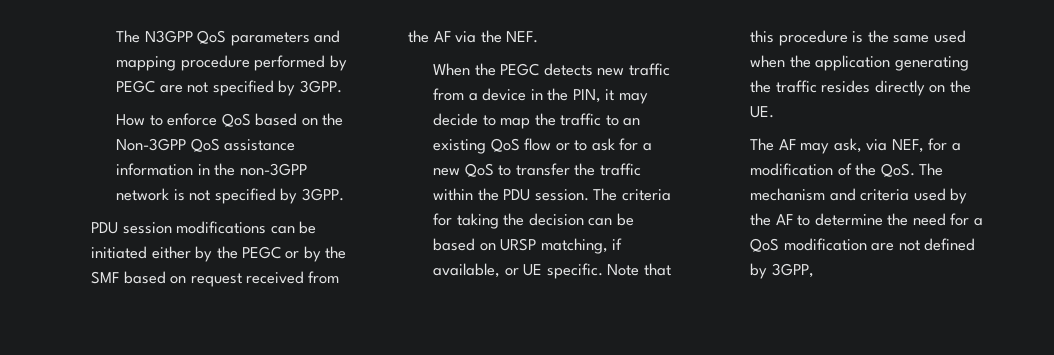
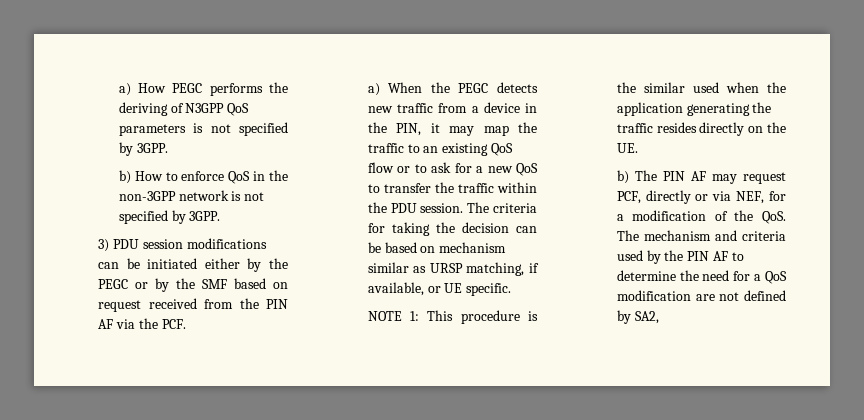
[116,30,341,46] [116,55,347,71] [116,80,342,96] The N3GPP QoS parameters and mapping procedure performed by PEGC are not specified by 3GPP. // -> [118,82,288,96] [118,102,250,116] [118,122,288,136] [118,142,168,156] [118,170,131,184] a) How PEGC performs the deriving of N3GPP QoS parameters is not specified by 3GPP. // b)
[255,113,344,126] [116,138,296,152] [116,163,194,176] based on the Non-3GPP QoS assistance information -> (251, 177) none
(344, 194) none -> [98,239,110,252] 3)
(430, 36) none -> [265,299,288,309] PIN
[506,31,539,43] NEF. // -> [161,319,186,329] [367,83,380,96] PCF. // a)
[433,113,496,126] decide to -> (475, 131) none
(496, 247) none -> [439,242,507,253] [367,262,427,273] mechanism similar as
[607,263,671,276] [750,30,775,43] Note that this -> [367,310,454,321] // NOTE 1: This
[893,35,930,43] same -> [643,82,685,93] similar
[750,138,862,154] The AF may ask, -> [616,170,786,184] [616,190,709,204] b) The PIN AF may request PCF, directly or
(772, 219) none -> [687,251,710,261] PIN
[771,263,814,278] 3GPP, -> [634,311,659,324] SA2,

